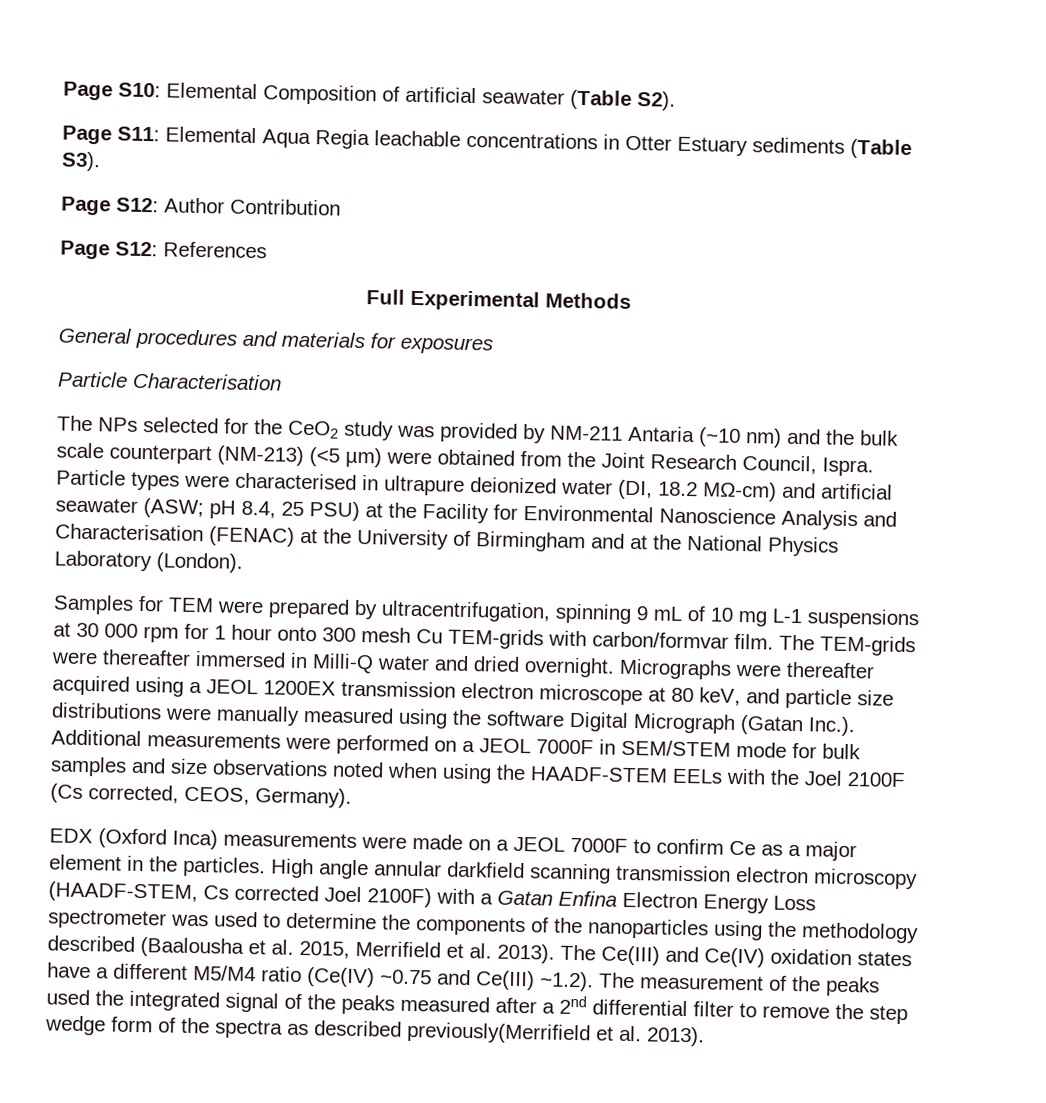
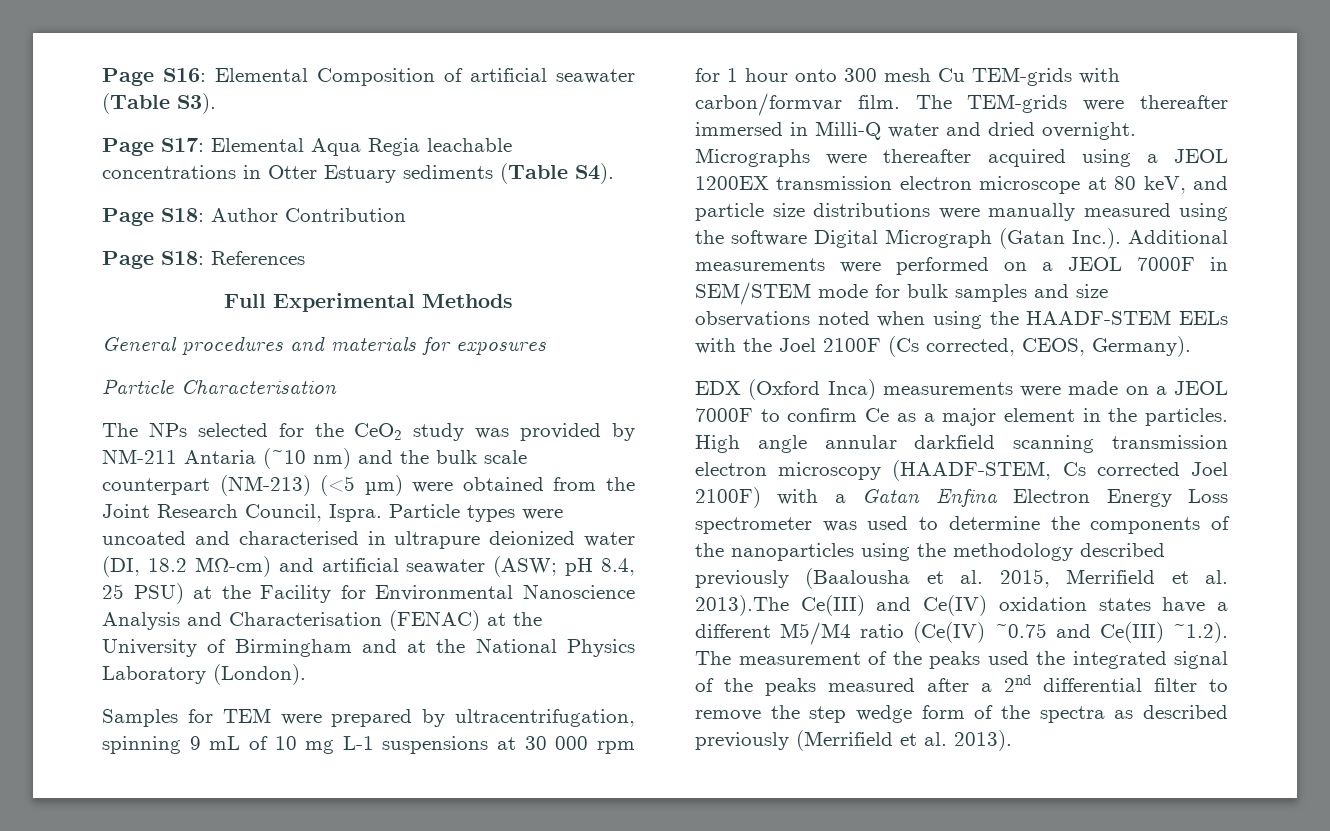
[63,81,161,101] Page S10: -> [102,68,206,86] Page S16:
[637,91,676,111] [62,125,160,145] S2). // Page S11: -> [177,93,216,114] [102,138,204,156] S3). // Page S17:
[61,151,101,172] [61,196,159,216] S3). // Page S12: -> [575,163,614,184] [102,208,204,226] S4). // Page S18:
[115,241,158,257] S12: -> [161,251,204,265] S18:
(230, 481) none -> [102,531,230,545] uncoated and
(135, 943) none -> [695,570,789,588] previously
[497,943,596,964] 2013). The -> [695,595,789,616] 2013).The
[407,1021,591,1045] previously(Merrifield -> [695,730,893,751] previously (Merrifield

